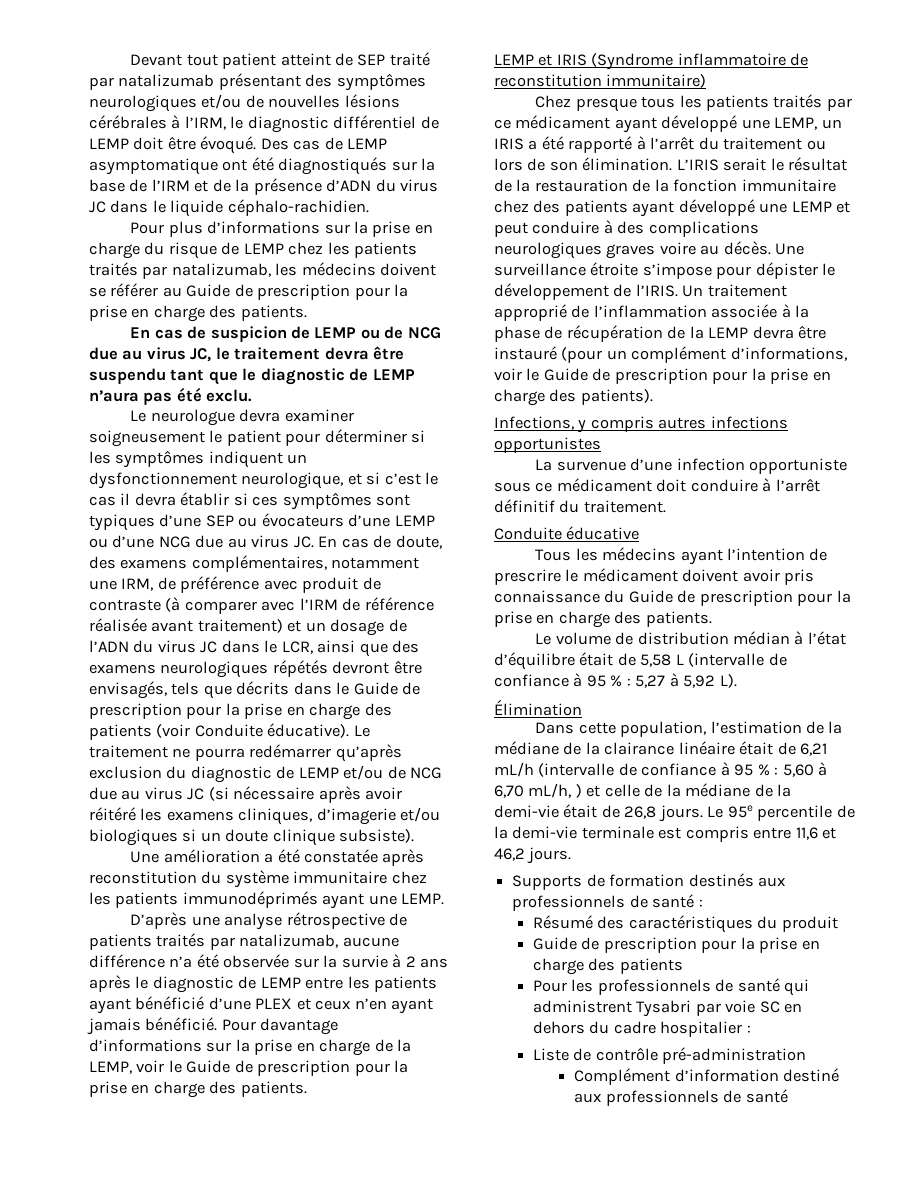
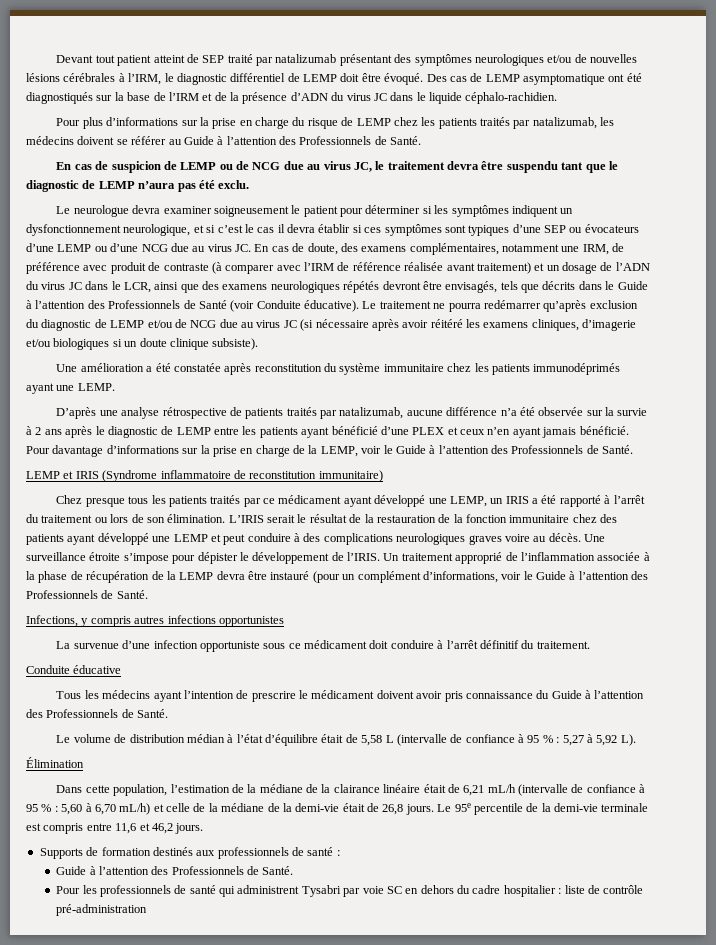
[234,284,409,300] [89,305,307,322] de prescription pour la prise en charge des patients. -> [217,136,422,145] à l’attention des Professionnels de Santé.
[402,682,421,695] [89,703,392,720] [89,724,152,740] de prescription pour la prise en charge des patients -> [26,300,227,309] à l’attention des Professionnels de Santé
[234,1060,409,1076] [89,1081,307,1098] de prescription pour la prise en charge des patients. -> [429,445,634,454] à l’attention des Professionnels de Santé.
[592,368,831,384] [494,389,653,406] de prescription pour la prise en charge des patients). -> [569,571,649,580] [26,590,148,599] à l’attention des Professionnels de Santé.
[677,590,851,606] [494,611,712,628] de prescription pour la prise en charge des patients. -> [584,690,645,699] [26,709,169,718] à l’attention des Professionnels de Santé.
[528,783,582,798] mL/h, ) -> [119,803,151,815] mL/h)
[532,915,838,933] [532,937,820,953] [532,958,683,975] Résumé des caractéristiques du produit // Guide de prescription pour la prise en charge des patients -> [56,866,294,875] Guide à l’attention des Professionnels de Santé.
[532,1048,569,1061] // Liste -> [564,885,585,894] liste
[574,1068,840,1085] [574,1089,788,1106] // Complément d’information destiné aux professionnels de santé -> (148, 910) none

